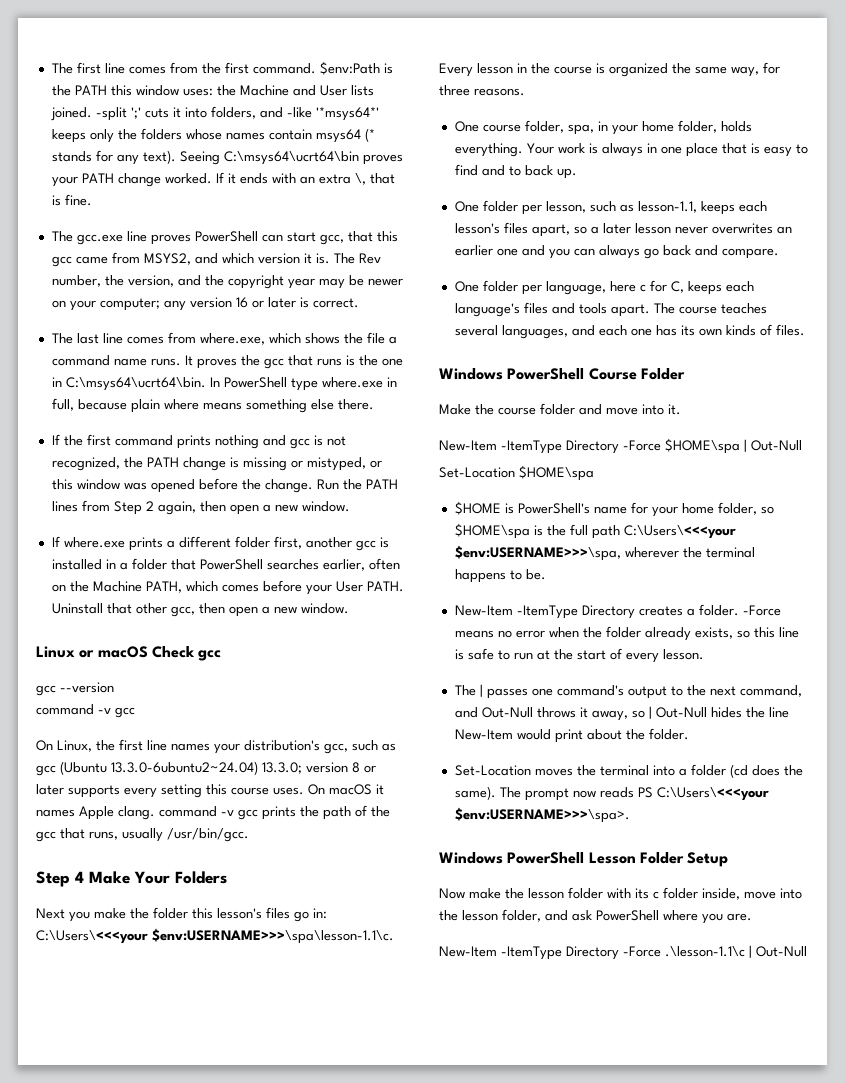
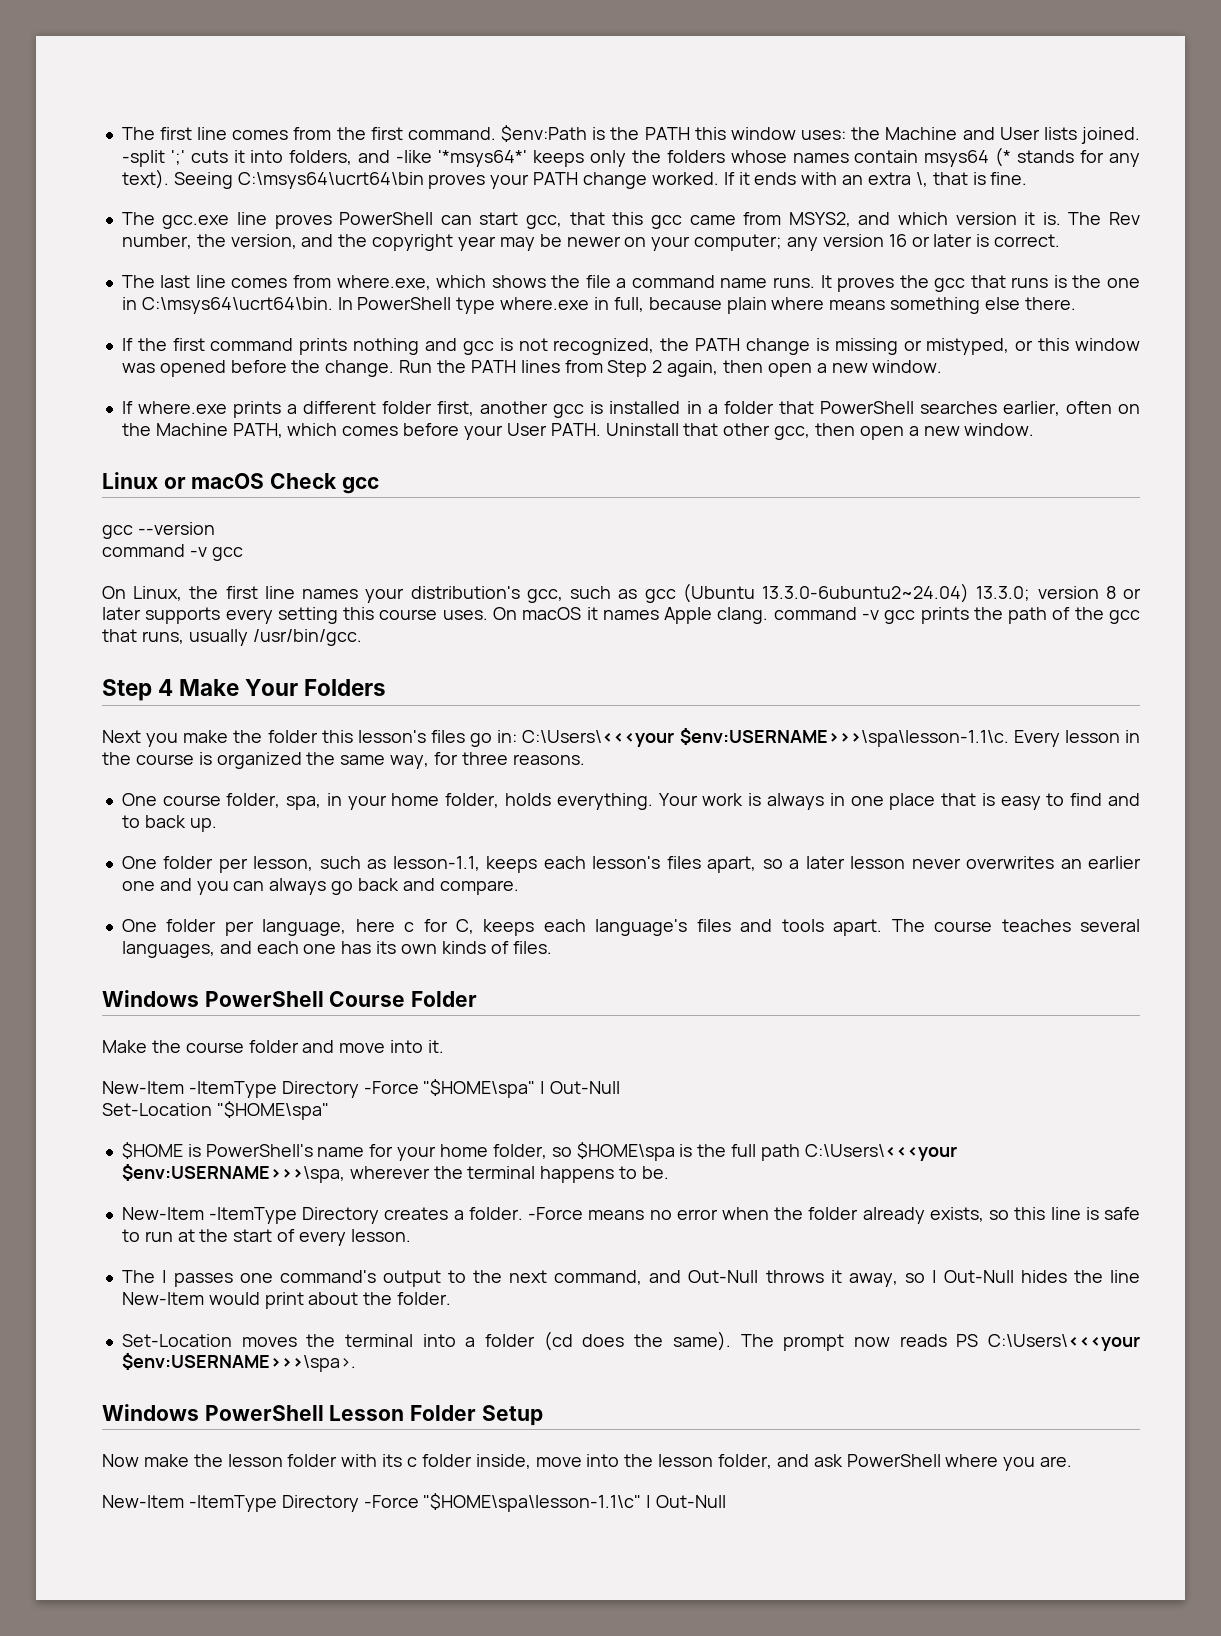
[665,438,740,454] $HOME\spa -> [423,1079,536,1098] "$HOME\spa"
[519,465,594,481] $HOME\spa -> [216,1101,329,1120] "$HOME\spa"
[665,946,745,957] .\lesson-1.1\c -> [423,1493,642,1512] "$HOME\spa\lesson-1.1\c"

